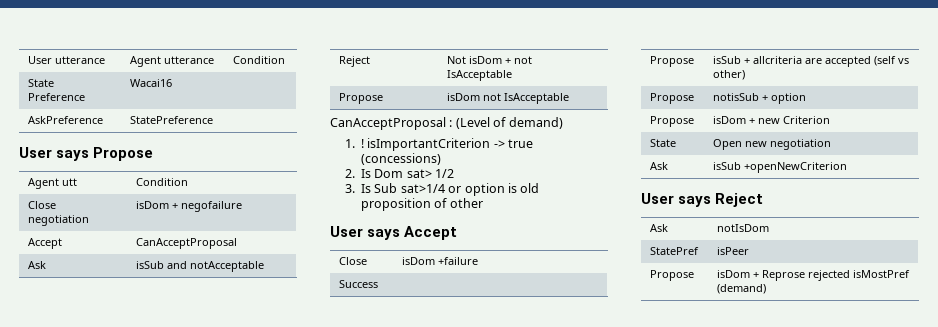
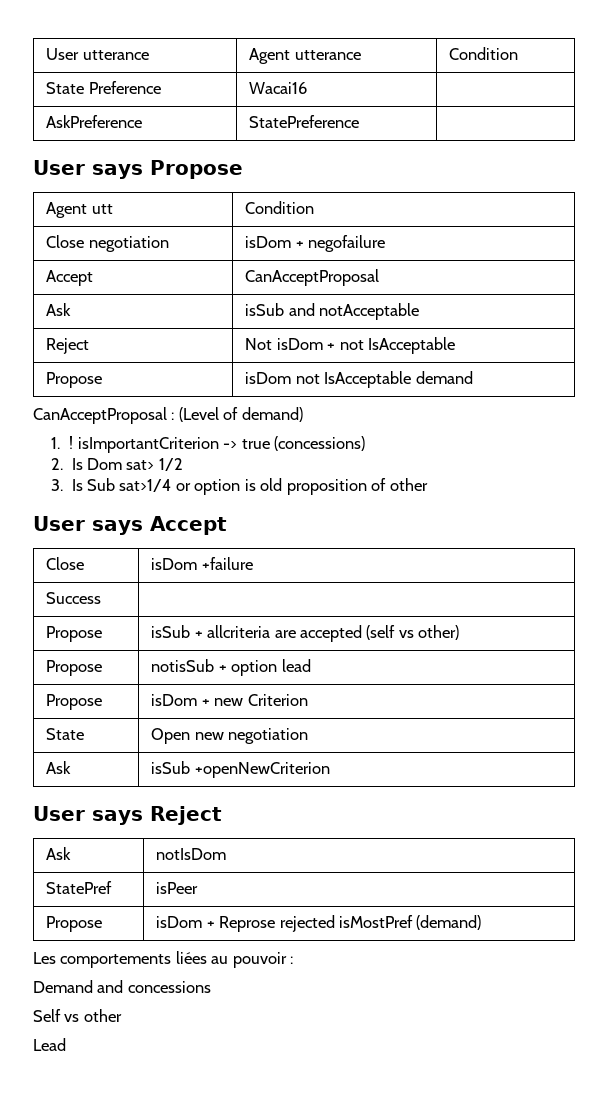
(570, 98) none -> [415,371,473,384] demand
(807, 98) none -> [281,659,311,672] lead
(767, 289) none -> [33,951,294,968] [33,980,211,993] [33,1009,122,1022] [33,1038,66,1051] // Les comportements liées au pouvoir : // Demand and concessions // Self vs other // Lead

